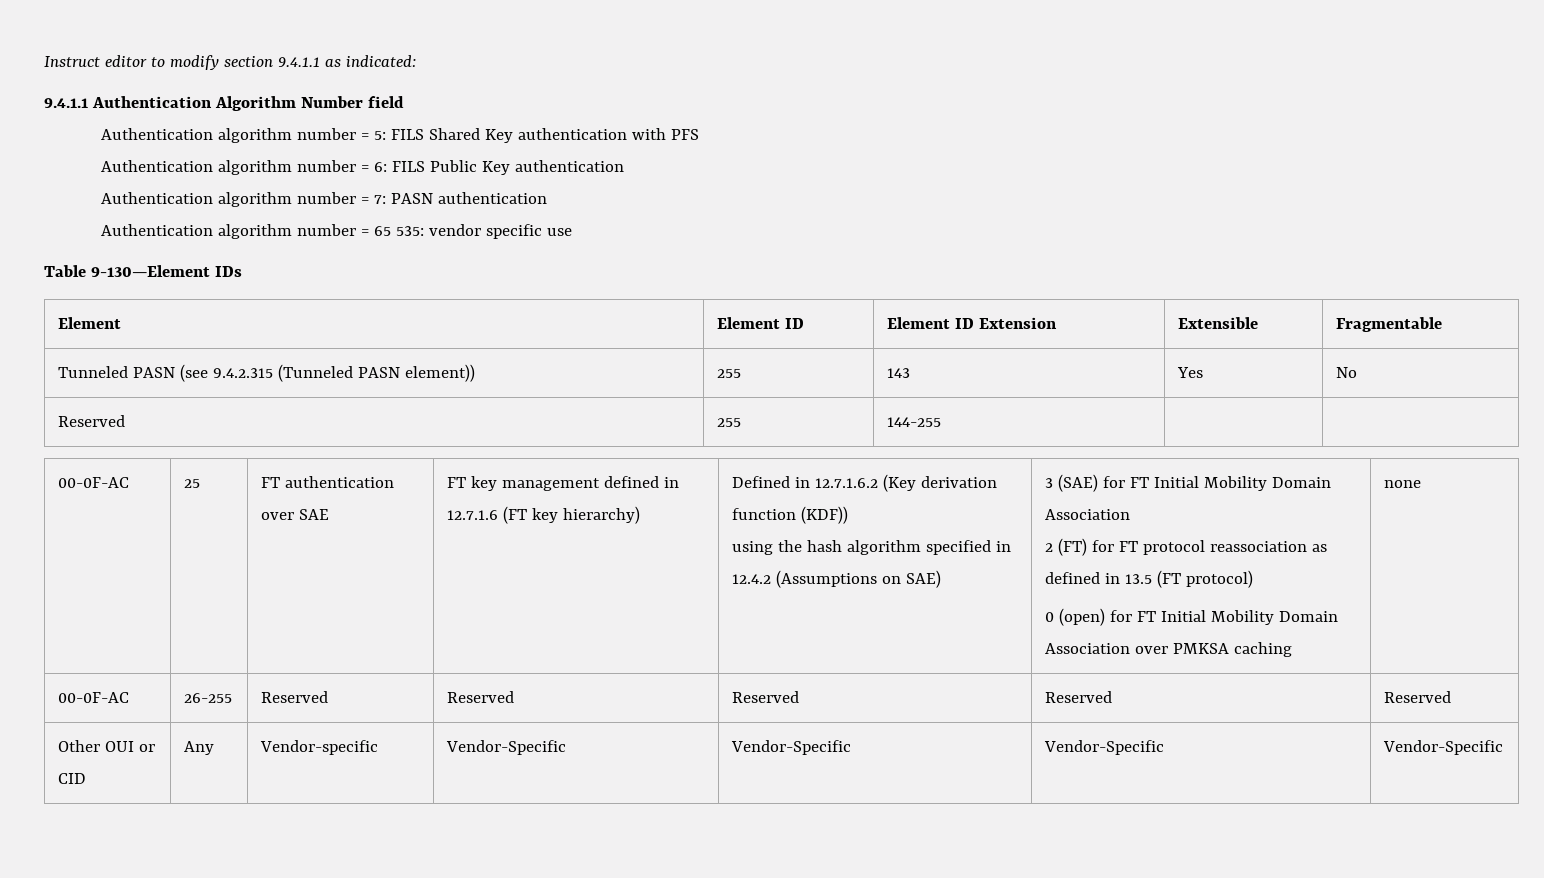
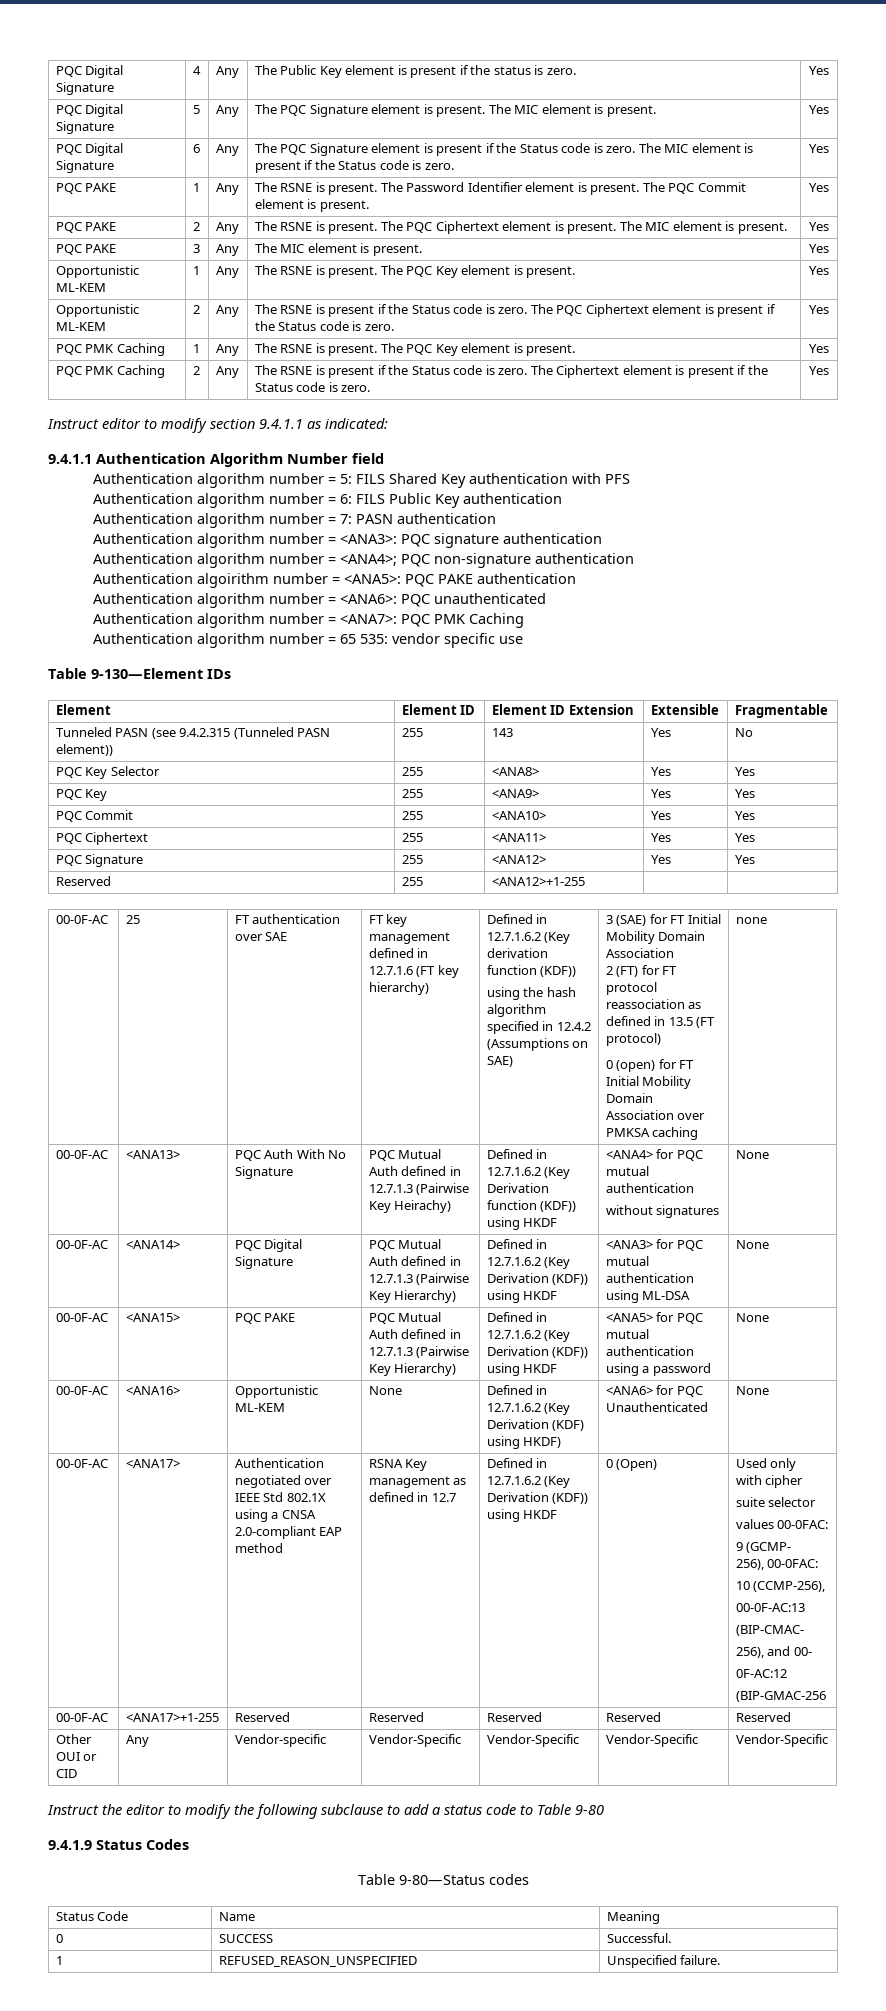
(44, 61) none -> [55,65,124,78] [55,82,114,95] [192,66,201,75] [215,66,239,78] [254,65,576,78] [809,66,829,75] [55,104,124,117] [55,121,114,134] [192,105,200,114] [215,105,239,117] [254,104,656,117] [809,105,829,114] [55,143,124,156] [55,160,114,173] [192,144,200,153] [215,144,239,156] [254,143,754,156] [254,160,454,173] [809,144,829,153] [55,183,117,194] [192,183,200,192] [215,183,239,195] [254,182,746,195] [254,199,369,212] [809,183,829,192] [55,222,117,233] [192,222,200,231] [215,222,239,234] [254,221,787,234] [809,222,829,231] [55,244,117,255] [192,244,200,253] [215,244,239,256] [254,243,422,256] [809,244,829,253] [55,265,139,278] [55,283,106,292] [192,266,200,275] [215,266,239,278] [254,265,576,278] [809,266,829,275] [55,304,139,317] [55,322,106,331] [192,305,200,314] [215,305,239,317] [254,304,776,317] [254,321,394,331] [809,305,829,314] [55,343,165,356] [192,344,200,353] [215,344,239,356] [254,343,576,356] [809,344,829,353] [55,365,165,378] [192,366,200,375] [215,366,239,378] [254,365,768,378] [254,382,371,392] [809,366,829,375] PQC Digital Signature | 4 | Any | The Public Key element is present if the status is zero. | Yes // PQC Digital Signature | 5 | Any | The PQC Signature element is present. The MIC element is present. | Yes // PQC Digital Signature | 6 | Any | The PQC Signature element is present if the Status code is zero. The MIC element is present if the Status code is zero. | Yes // PQC PAKE | 1 | Any | The RSNE is present. The Password Identifier element is present. The PQC Commit element is present. | Yes // PQC PAKE | 2 | Any | The RSNE is present. The PQC Ciphertext element is present. The MIC element is present. | Yes // PQC PAKE | 3 | Any | The MIC element is present. | Yes // Opportunistic ML-KEM | 1 | Any | The RSNE is present. The PQC Key element is present. | Yes // Opportunistic ML-KEM | 2 | Any | The RSNE is present if the Status code is zero. The PQC Ciphertext element is present if the Status code is zero. | Yes // PQC PMK Caching | 1 | Any | The RSNE is present. The PQC Key element is present. | Yes // PQC PMK Caching | 2 | Any | The RSNE is present if the Status code is zero. The Ciphertext element is present if the Status code is zero. | Yes //
(548, 198) none -> [93,533,603,548] [93,553,635,568] [93,573,577,588] [93,593,547,608] [93,613,525,628] // Authentication algorithm number = <ANA3>: PQC signature authentication // Authentication algorithm number = <ANA4>; PQC non-signature authentication // Authentication algoirithm number = <ANA5>: PQC PAKE authentication // Authentication algorithm number = <ANA6>: PQC unauthenticated // Authentication algorithm number = <ANA7>: PQC PMK Caching
(1357, 372) none -> [55,766,160,779] [401,767,423,776] [491,767,539,776] [650,767,671,776] [734,767,755,776] [55,789,108,801] [401,789,423,798] [491,789,539,798] [650,789,671,798] [734,789,755,798] [55,810,134,822] [401,811,423,820] [491,811,546,820] [650,811,671,820] [734,811,755,820] [55,832,149,845] [401,833,423,842] [491,833,546,842] [650,833,671,842] [734,833,755,842] [55,854,144,867] [401,855,423,864] [491,855,546,864] [650,855,671,864] [734,855,755,864] // PQC Key Selector | 255 | <ANA8> | Yes | Yes // PQC Key | 255 | <ANA9> | Yes | Yes // PQC Commit | 255 | <ANA10> | Yes | Yes // PQC Ciphertext | 255 | <ANA11> | Yes | Yes // PQC Signature | 255 | <ANA12> | Yes | Yes
[886,417,941,427] 144-255 -> [491,877,585,886] <ANA12>+1-255
[183,693,232,703] 26-255 -> [125,1150,180,1159] [234,1149,347,1161] [234,1166,293,1179] [368,1149,442,1161] [368,1166,461,1176] [368,1183,470,1195] [368,1200,452,1213] [486,1149,548,1159] [486,1167,571,1179] [486,1183,549,1193] [486,1200,577,1212] [486,1217,558,1230] [605,1149,703,1161] [605,1166,649,1176] [605,1183,694,1193] [605,1205,720,1218] [735,1150,769,1159] [55,1240,108,1249] [125,1240,180,1249] [234,1239,303,1252] [234,1256,293,1269] [368,1239,442,1251] [368,1256,461,1266] [368,1273,470,1285] [368,1290,457,1303] [486,1239,548,1249] [486,1257,571,1269] [486,1273,589,1285] [486,1290,558,1303] [605,1239,703,1251] [605,1256,649,1266] [605,1273,694,1283] [605,1290,691,1303] [735,1240,769,1249] [55,1313,108,1322] [125,1313,180,1322] [234,1313,296,1324] [368,1312,442,1324] [368,1329,461,1339] [368,1346,470,1358] [368,1363,457,1376] [486,1312,548,1322] [486,1330,571,1342] [486,1346,589,1358] [486,1363,558,1376] [605,1312,703,1324] [605,1329,649,1339] [605,1346,694,1356] [605,1363,711,1376] [735,1313,769,1322] [55,1386,108,1395] [125,1386,180,1395] [234,1385,318,1398] [234,1403,285,1412] [368,1386,402,1395] [486,1385,548,1395] [486,1403,571,1415] [486,1419,585,1431] [486,1436,562,1449] [605,1385,703,1397] [605,1402,708,1412] [735,1386,769,1395] [55,1459,108,1468] [125,1459,180,1468] [234,1458,324,1468] [234,1475,333,1488] [234,1492,326,1502] [234,1509,316,1522] [234,1526,343,1539] [234,1543,283,1553] [368,1459,428,1471] [368,1476,467,1488] [368,1492,456,1502] [486,1458,548,1468] [486,1476,571,1488] [486,1492,589,1504] [486,1509,558,1522] [605,1459,658,1471] [735,1458,797,1471] [735,1475,804,1488] [735,1497,817,1507] [735,1519,829,1529] [735,1542,792,1553] [735,1559,819,1570] [735,1581,826,1592] [735,1603,805,1612] [735,1625,804,1636] [735,1646,812,1658] [735,1669,787,1678] [735,1691,826,1702] [55,1713,108,1722] [125,1713,219,1722] <ANA13> | PQC Auth With No Signature | PQC Mutual Auth defined in 12.7.1.3 (Pairwise Key Heirachy) | Defined in 12.7.1.6.2 (Key Derivation function (KDF)) using HKDF | <ANA4> for PQC mutual authentication // without signatures | None // 00-0F-AC | <ANA14> | PQC Digital Signature | PQC Mutual Auth defined in 12.7.1.3 (Pairwise Key Hierarchy) | Defined in 12.7.1.6.2 (Key Derivation (KDF)) using HKDF | <ANA3> for PQC mutual authentication using ML-DSA | None // 00-0F-AC | <ANA15> | PQC PAKE | PQC Mutual Auth defined in 12.7.1.3 (Pairwise Key Hierarchy) | Defined in 12.7.1.6.2 (Key Derivation (KDF)) using HKDF | <ANA5> for PQC mutual authentication using a password | None // 00-0F-AC | <ANA16> | Opportunistic ML-KEM | None | Defined in 12.7.1.6.2 (Key Derivation (KDF) using HKDF) | <ANA6> for PQC Unauthenticated | None // 00-0F-AC | <ANA17> | Authentication negotiated over IEEE Std 802.1X using a CNSA 2.0-compliant EAP method | RSNA Key management as defined in 12.7 | Defined in 12.7.1.6.2 (Key Derivation (KDF)) using HKDF | 0 (Open) | Used only // with cipher // suite selector // values 00-0FAC: // 9 (GCMP- // 256), 00-0FAC: // 10 (CCMP-256), // 00-0F-AC:13 // (BIP-CMAC- // 256), and 00- // 0F-AC:12 // (BIP-GMAC-256 // 00-0F-AC | <ANA17>+1-255
(1503, 747) none -> [47,1804,604,1819] [48,1839,189,1850] [357,1874,529,1885] [55,1911,129,1921] [218,1912,255,1921] [606,1911,660,1924] [55,1934,63,1943] [218,1934,273,1943] [606,1933,671,1943] [55,1956,63,1965] [218,1956,417,1967] [606,1955,721,1968] // Instruct the editor to modify the following subclause to add a status code to Table 9-80 // 9.4.1.9 Status Codes // Table 9-80—Status codes // Status Code | Name | Meaning // 0 | SUCCESS | Successful. // 1 | REFUSED_REASON_UNSPECIFIED | Unspecified failure.

